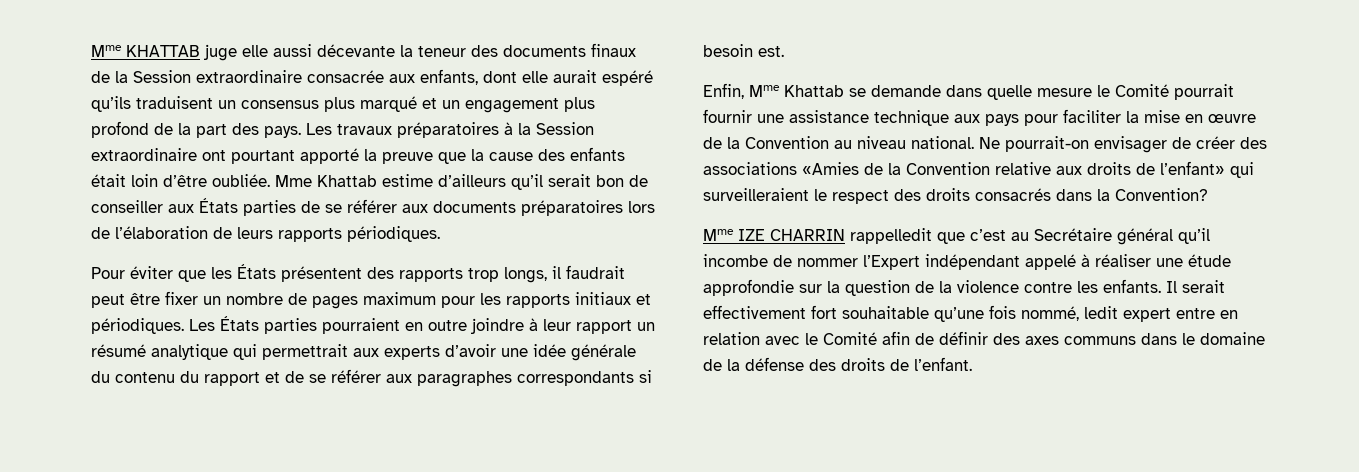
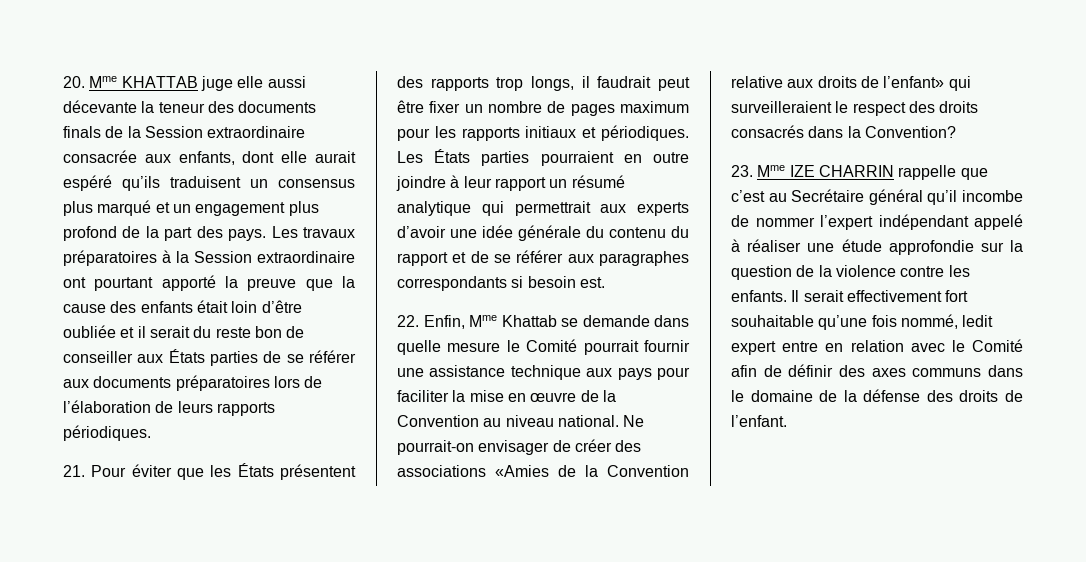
(91, 51) none -> [63,76,85,88] 20.
[591,43,636,57] finaux -> [63,126,101,138] finals
[212,174,591,190] oubliée. Mme Khattab estime d’ailleurs qu’il serait -> [63,325,251,338] oubliée et il serait du reste
(440, 234) none -> [63,465,85,477] 21.
(784, 51) none -> [397,315,419,327] 22.
(1208, 194) none -> [731,165,753,177] 23.
[850,228,932,244] rappelledit -> [898,165,957,180] rappelle
[863,255,920,270] l’Expert -> [820,215,873,230] l’expert

